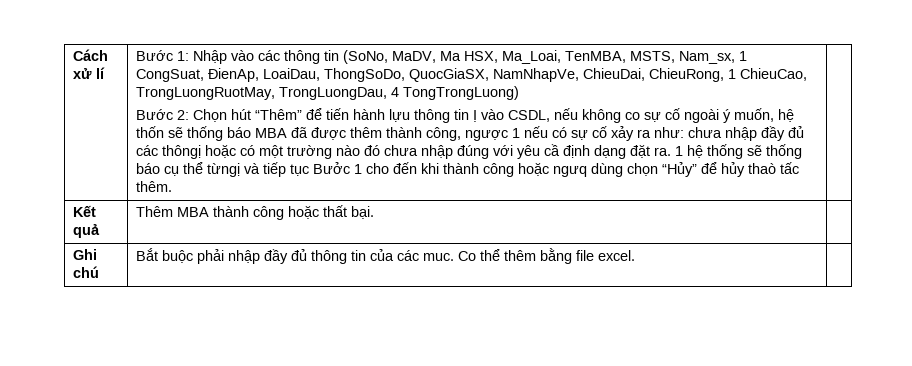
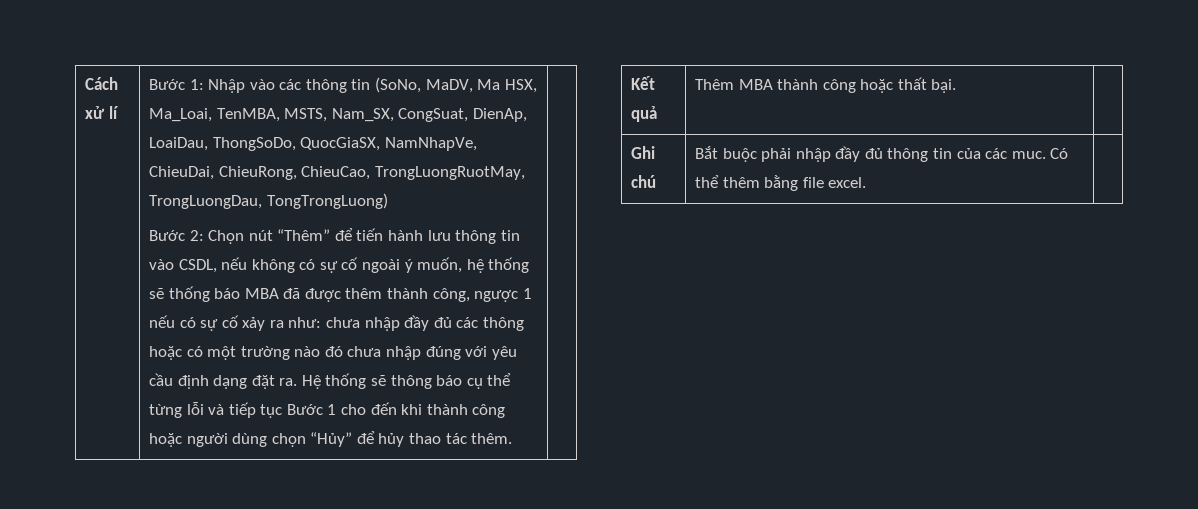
[678,51,747,64] [135,68,259,82] Nam_sx, 1 CongSuat, ĐienAp, -> [331,108,527,122] Nam_SX, CongSuat, DienAp,
[727,69,736,79] 1 -> (297, 173) none
[390,87,399,97] 4 -> (262, 202) none
[230,109,251,120] hút -> [248,230,273,241] nút
[388,109,477,123] lựu thông tin Ị -> [427,230,520,244] lưu thông tin
[624,112,640,120] co -> [299,259,316,270] có
[135,126,164,138] thốn -> [488,257,530,273] thống
[161,145,201,159] thôngị -> [482,317,524,331] thông
[543,144,560,156] cầ -> [148,373,173,386] cầu
[674,144,802,159] 1 hệ thống sẽ thống -> [301,373,432,389] Hệ thống sẽ thông
[206,163,240,177] từngị -> [148,402,204,418] từng lỗi
[312,162,350,174] Bưởc -> [286,404,323,415] Bước
[552,166,587,177] ngưq -> [186,433,228,447] người
[747,162,799,174] thaò tấc -> [409,433,467,444] thao tác
[457,251,476,261] Co -> [1050,148,1069,159] Có

